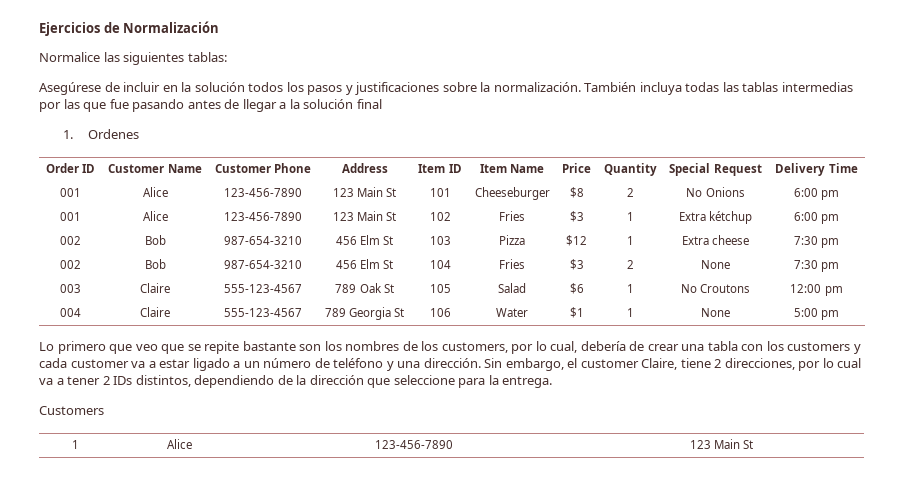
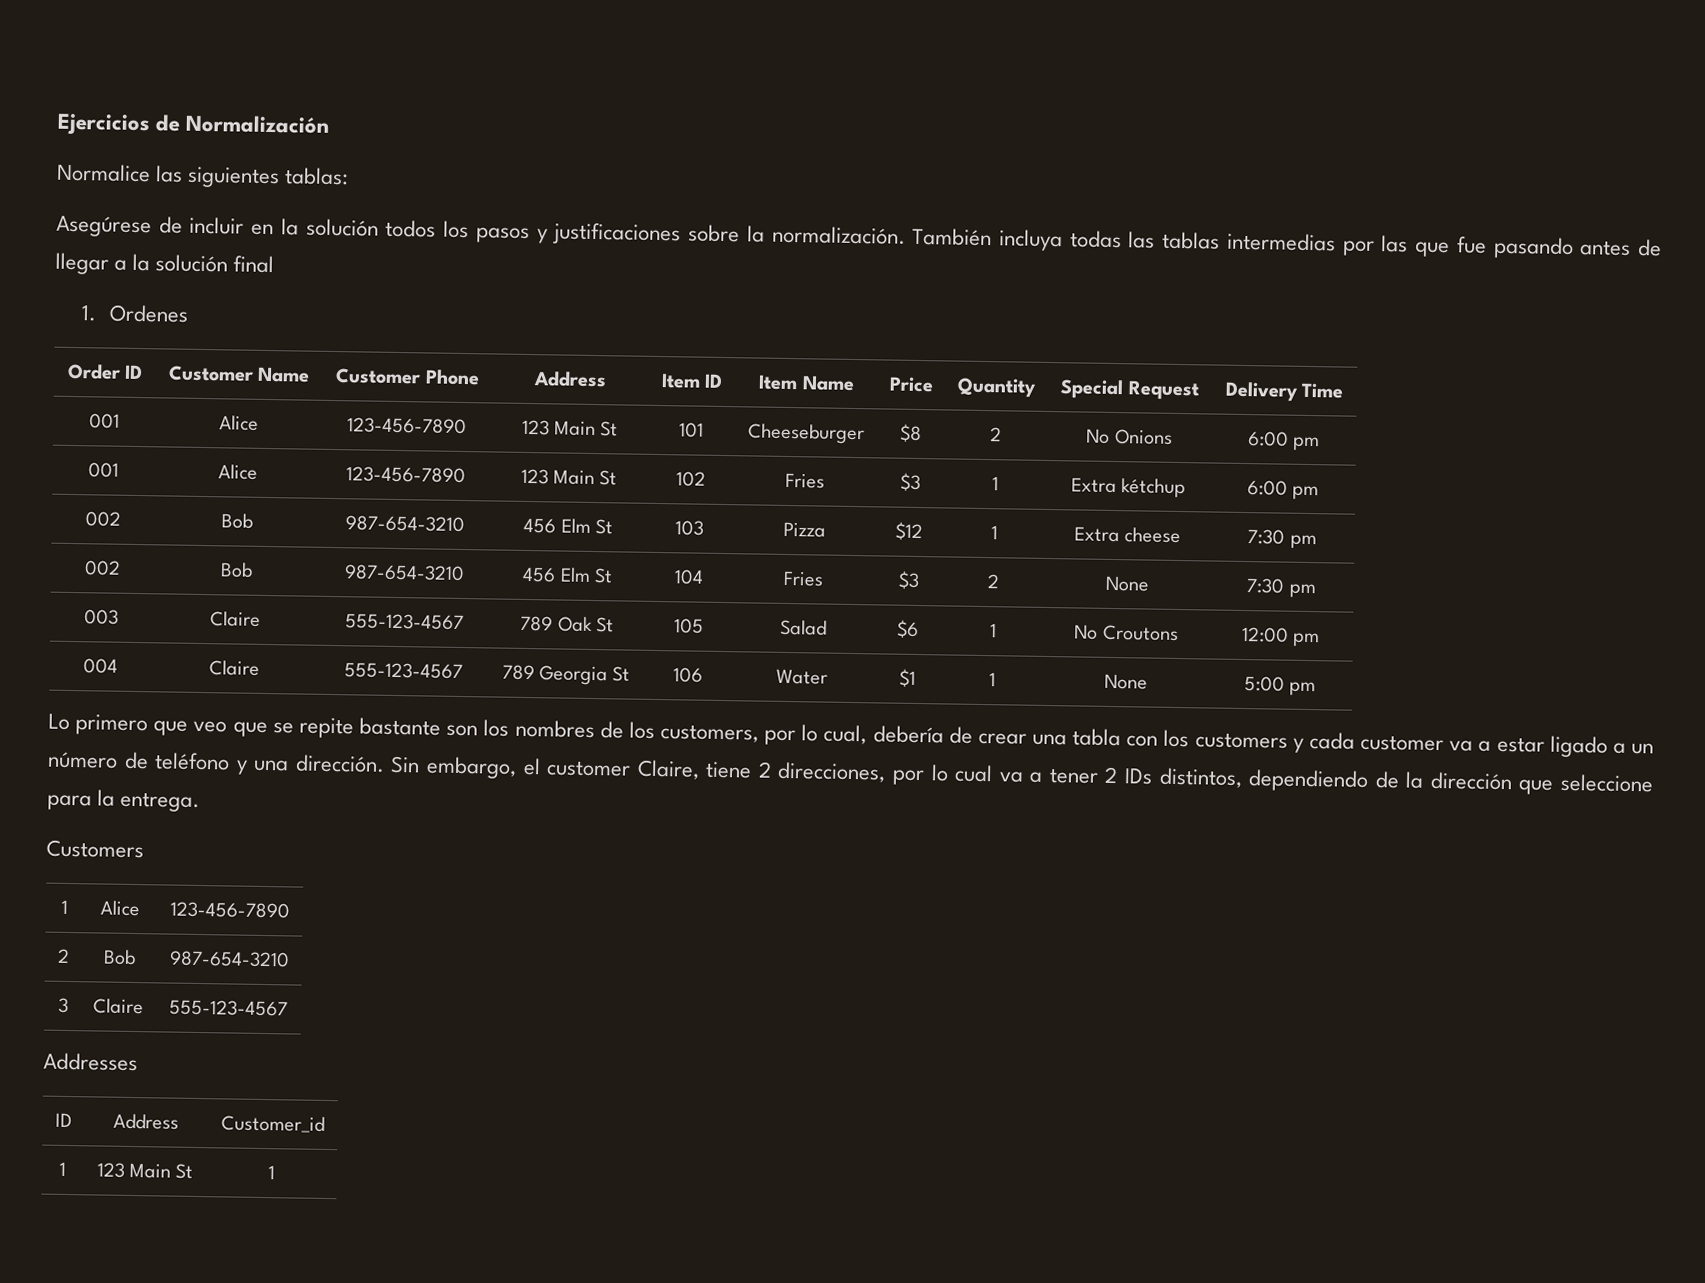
[689,439,754,449] | 123 Main St -> [57,948,70,964] [102,949,136,966] [168,950,290,968] [57,997,69,1013] [93,998,144,1015] [169,999,288,1017] [43,1052,138,1072] [55,1112,72,1128] [113,1113,179,1130] [220,1115,325,1133] [59,1161,66,1176] [96,1162,194,1179] [268,1165,275,1180] // 2 | Bob | 987-654-3210 // 3 | Claire | 555-123-4567 // Addresses // ID | Address | Customer_id // 1 | 123 Main St | 1

